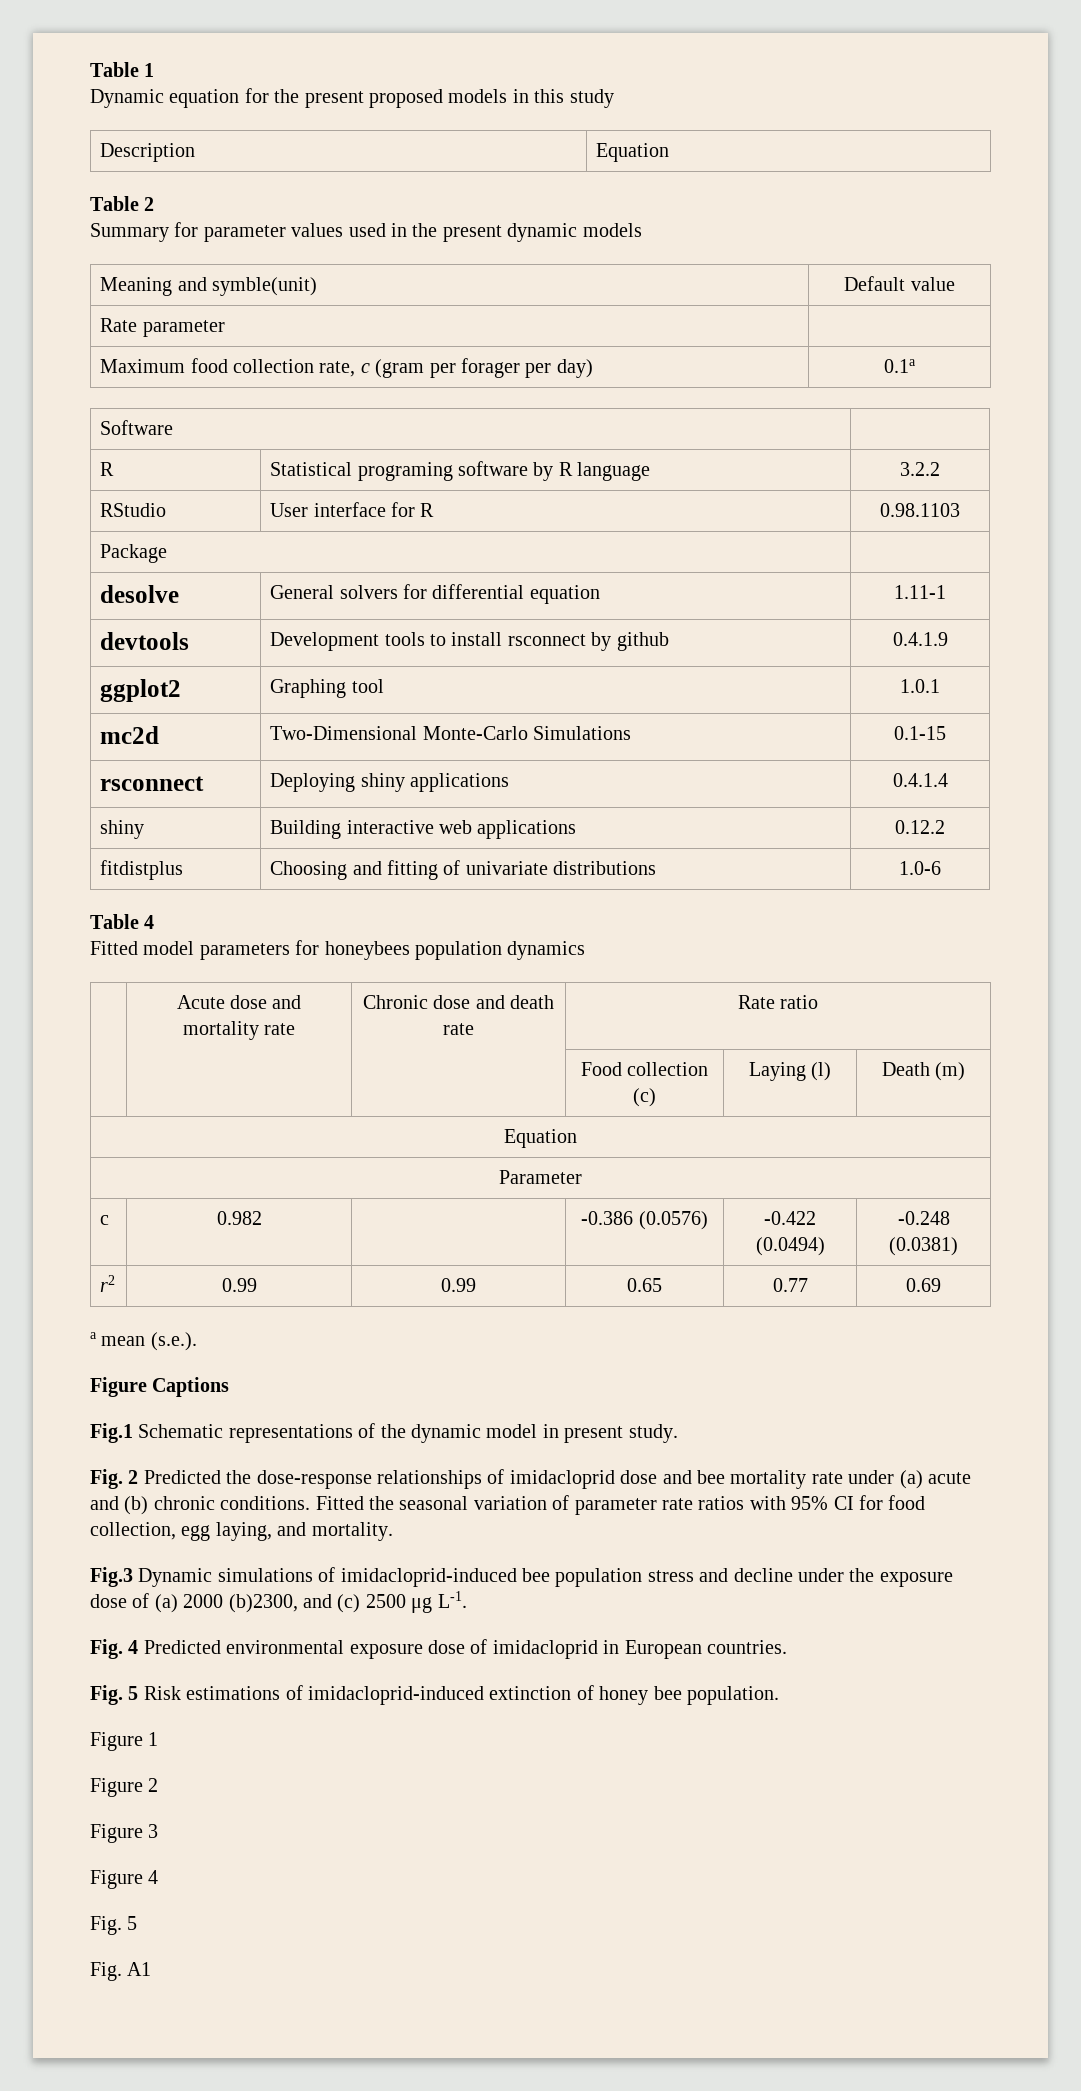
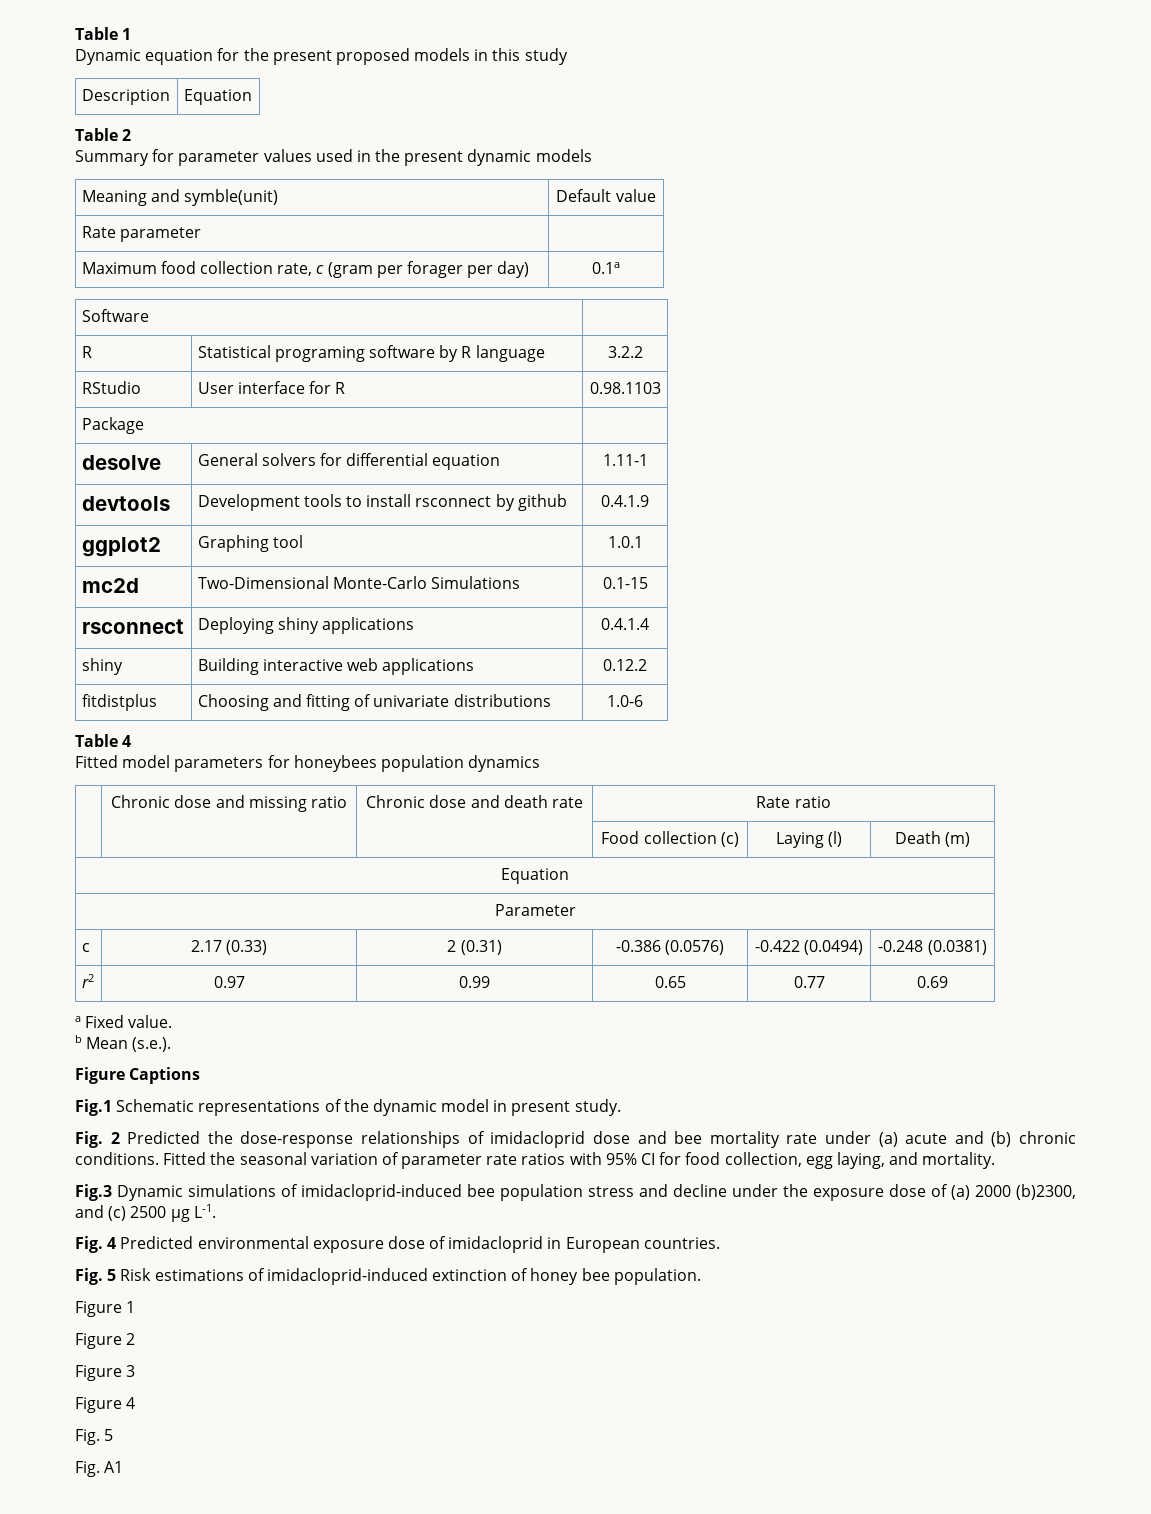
[176,995,302,1009] [182,1021,296,1040] Acute dose and mortality rate -> [111,795,347,812] Chronic dose and missing ratio
[216,1211,262,1225] 0.982 | -> [190,940,268,955] [447,940,502,955] 2.17 (0.33) | 2 (0.31)
[221,1278,257,1292] 0.99 -> [213,976,245,988] 0.97
[101,1336,146,1346] mean -> [85,1015,173,1028] [75,1035,129,1049] Fixed value. // b Mean

